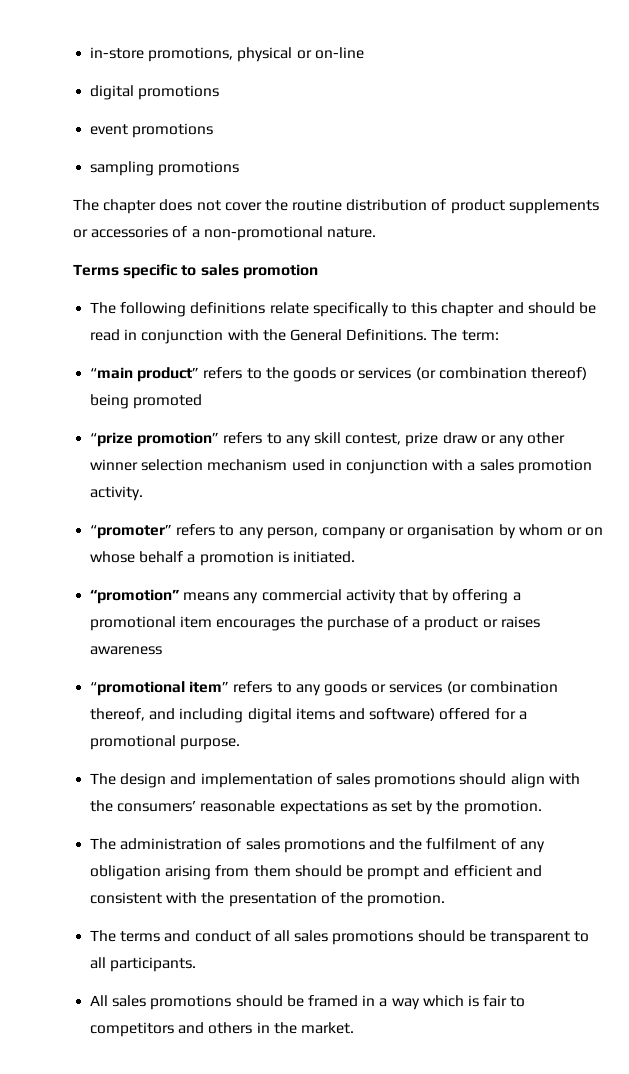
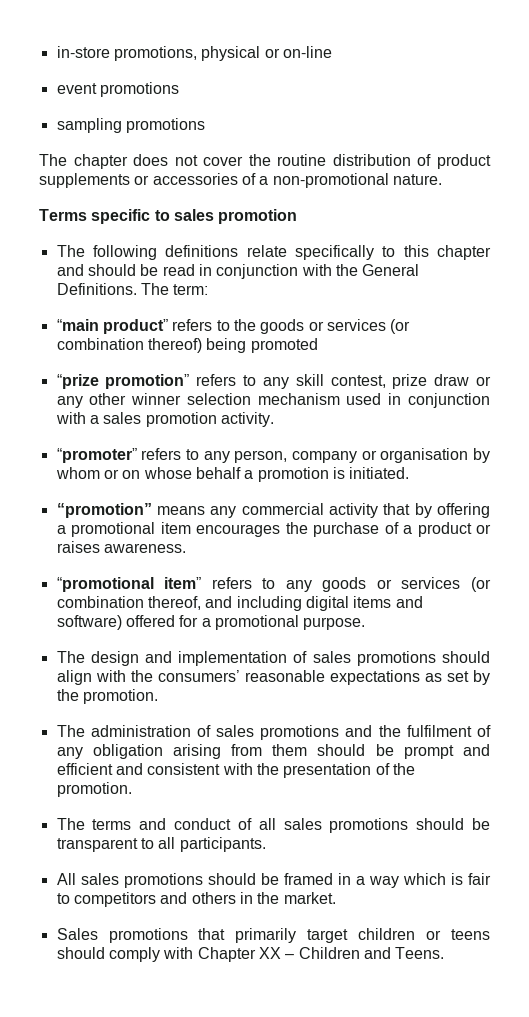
[90,85,220,100] // digital promotions -> (332, 52) none
[90,646,163,655] awareness -> [103,543,186,553] awareness.
(354, 1028) none -> [56,928,490,943] [56,947,445,962] // Sales promotions that primarily target children or teens should comply with Chapter XX – Children and Teens.

